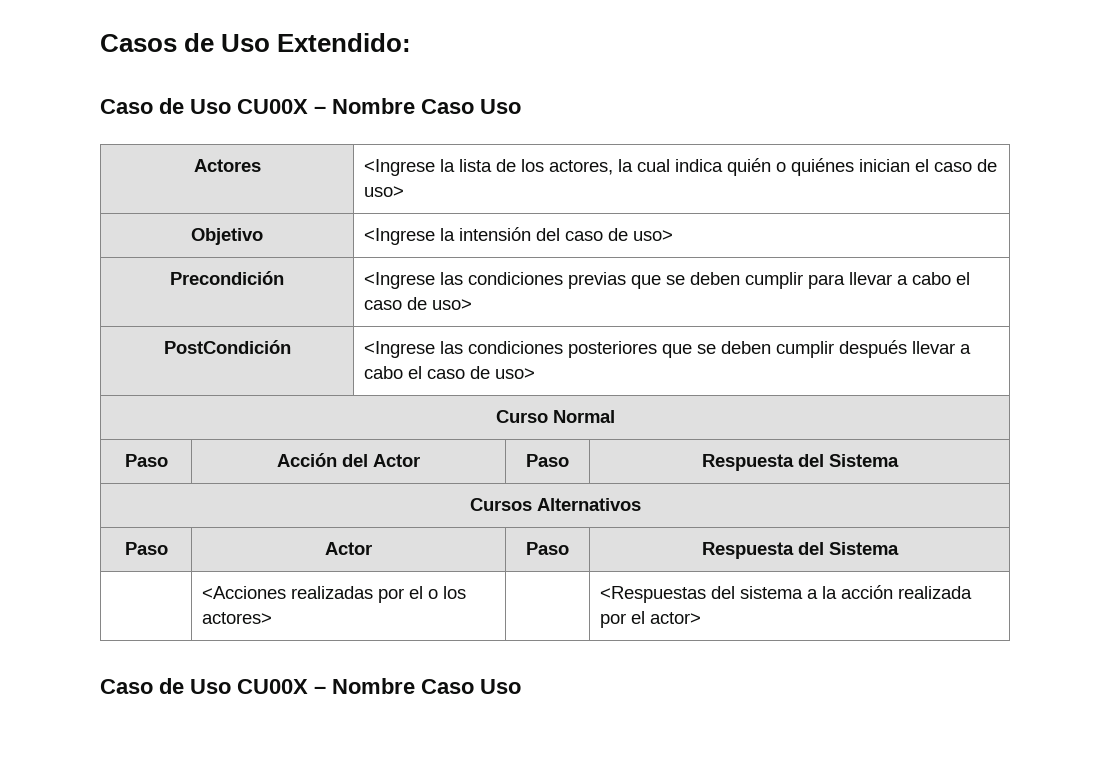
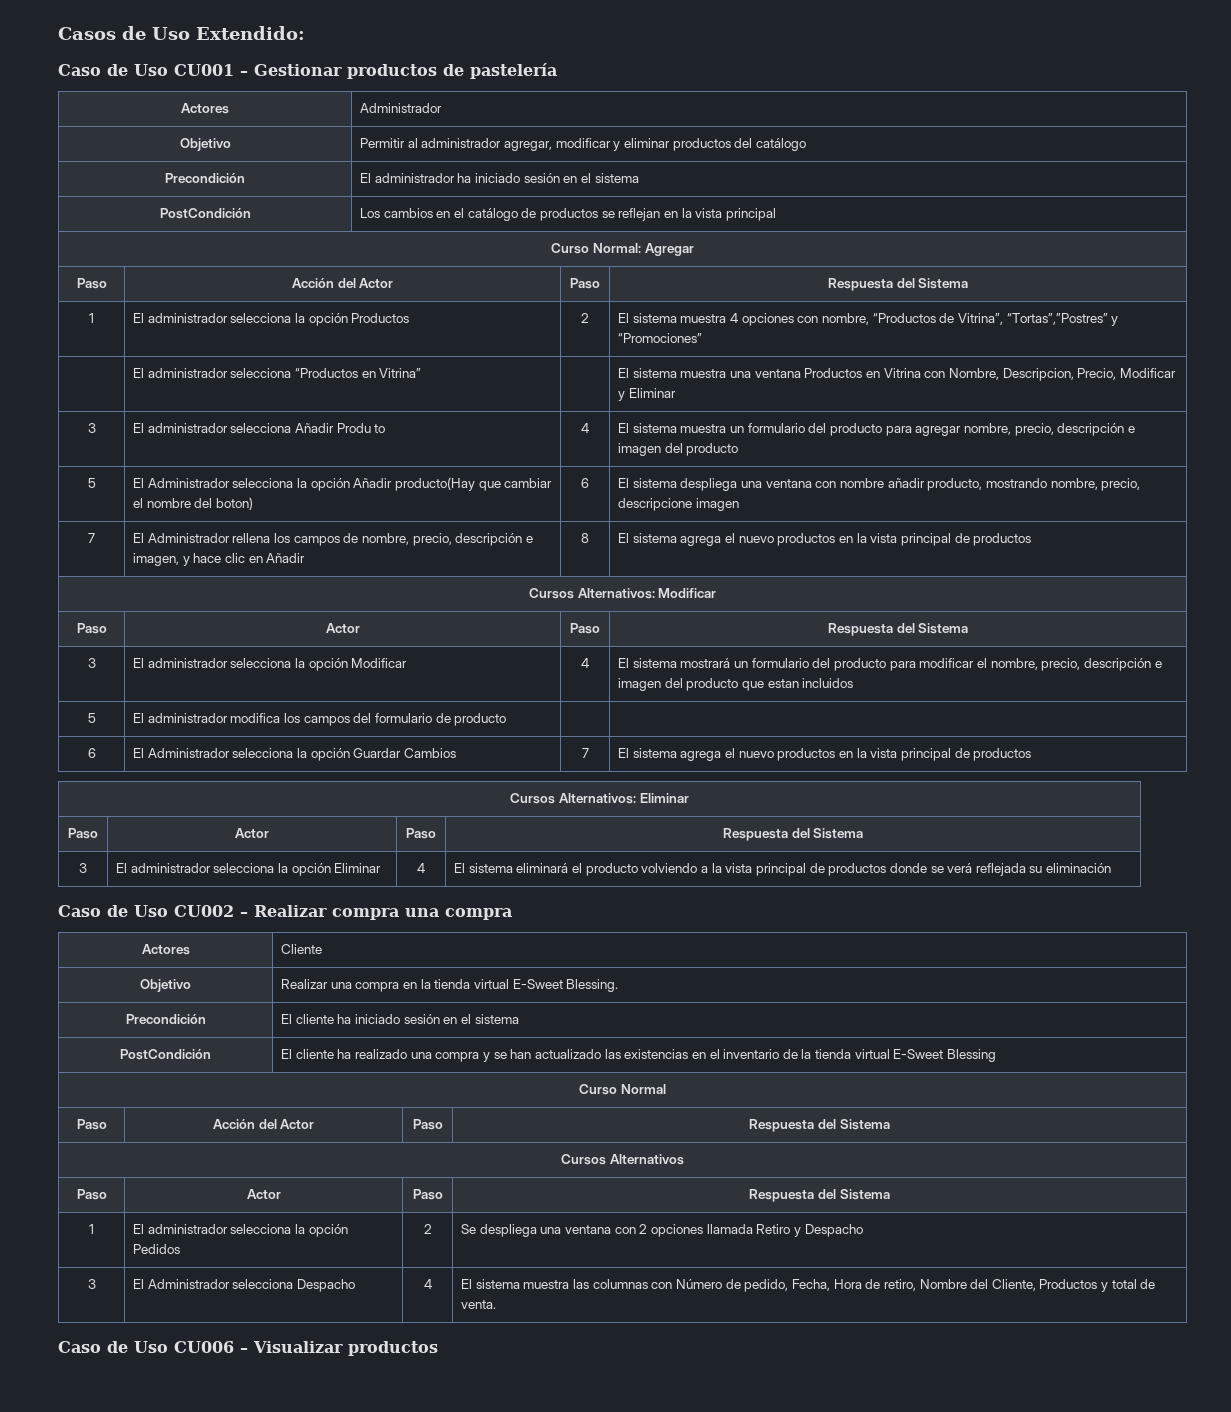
[237,98,521,114] [193,159,261,172] [363,158,997,176] [363,186,404,197] [191,228,263,245] [363,227,673,245] [170,271,284,285] [363,272,970,289] [363,297,472,310] [163,340,291,354] [363,340,971,358] [363,366,535,379] CU00X – Nombre Caso Uso // Actores | <Ingrese la lista de los actores, la cual indica quién o quiénes inician el caso de uso> // Objetivo | <Ingrese la intensión del caso de uso> // Precondición | <Ingrese las condiciones previas que se deben cumplir para llevar a cabo el caso de uso> // PostCondición | <Ingrese las condiciones posteriores que se deben cumplir después llevar a cabo el caso de uso> -> [174,63,557,79] [181,103,229,114] [360,103,443,113] [179,138,231,151] [360,138,806,151] [165,173,245,183] [360,173,639,183] [159,208,251,219] [360,208,776,221] [551,243,694,256] [76,278,107,289] [291,278,394,288] [570,278,600,289] [827,278,969,291] [89,313,94,323] [133,313,410,326] [581,313,589,323] [618,313,1119,326] [618,333,703,343] [133,368,422,378] [618,368,1176,381] [618,388,676,401] [87,423,96,433] [133,423,386,433] [581,423,589,433] [618,423,1135,436] [618,443,739,456] [87,478,96,488] [133,477,553,491] [133,497,254,510] [581,478,589,488] [618,478,1141,491] [618,498,739,511] [88,533,95,543] [133,533,533,546] [133,553,306,566] [581,533,589,543] [618,533,1032,546] [528,588,717,599] [76,623,107,634] [325,623,360,633] [570,623,600,634] [827,623,969,636] [87,658,96,668] [133,658,408,671] [581,658,589,668] [618,658,1162,671] [618,678,854,691] [87,713,96,723] [133,713,507,726] [87,748,96,758] [133,748,457,761] [581,748,589,758] [618,748,1032,761] [510,793,689,804] [68,828,98,839] [235,828,269,838] [406,828,436,839] [722,828,864,841] [79,863,87,873] [116,863,382,876] [417,863,425,873] [454,863,1112,876] [58,905,512,920] [141,944,190,955] [281,944,323,954] [140,979,191,992] [281,979,619,992] [125,1014,206,1024] [281,1014,519,1024] [120,1049,211,1060] [281,1049,997,1062] CU001 – Gestionar productos de pastelería // Actores | Administrador // Objetivo | Permitir al administrador agregar, modificar y eliminar productos del catálogo // Precondición | El administrador ha iniciado sesión en el sistema // PostCondición | Los cambios en el catálogo de productos se reflejan en la vista principal // Curso Normal: Agregar // Paso | Acción del Actor | Paso | Respuesta del Sistema // 1 | El administrador selecciona la opción Productos | 2 | El sistema muestra 4 opciones con nombre, “Productos de Vitrina”, “Tortas”,”Postres” y “Promociones” // | El administrador selecciona “Productos en Vitrina” | | El sistema muestra una ventana Productos en Vitrina con Nombre, Descripcion, Precio, Modificar y Eliminar // 3 | El administrador selecciona Añadir Produ to | 4 | El sistema muestra un formulario del producto para agregar nombre, precio, descripción e imagen del producto // 5 | El Administrador selecciona la opción Añadir producto(Hay que cambiar el nombre del boton) | 6 | El sistema despliega una ventana con nombre añadir producto, mostrando nombre, precio, descripcione imagen // 7 | El Administrador rellena los campos de nombre, precio, descripción e imagen, y hace clic en Añadir | 8 | El sistema agrega el nuevo productos en la vista principal de productos // Cursos Alternativos: Modificar // Paso | Actor | Paso | Respuesta del Sistema // 3 | El administrador selecciona la opción Modificar | 4 | El sistema mostrará un formulario del producto para modificar el nombre, precio, descripción e imagen del producto que estan incluidos // 5 | El administrador modifica los campos del formulario de producto | | // 6 | El Administrador selecciona la opción Guardar Cambios | 7 | El sistema agrega el nuevo productos en la vista principal de productos // Cursos Alternativos: Eliminar // Paso | Actor | Paso | Respuesta del Sistema // 3 | El administrador selecciona la opción Eliminar | 4 | El sistema eliminará el producto volviendo a la vista principal de productos donde se verá reflejada su eliminación // Caso de Uso CU002 – Realizar compra una compra // Actores | Cliente // Objetivo | Realizar una compra en la tienda virtual E-Sweet Blessing. // Precondición | El cliente ha iniciado sesión en el sistema // PostCondición | El cliente ha realizado una compra y se han actualizado las existencias en el inventario de la tienda virtual E-Sweet Blessing
[201,586,466,603] [201,612,272,624] [599,585,972,603] [599,611,701,628] [100,678,521,694] | <Acciones realizadas por el o los actores> | | <Respuestas del sistema a la acción realizada por el actor> // Caso de Uso CU00X – Nombre Caso Uso -> [89,1224,94,1234] [133,1224,348,1237] [133,1244,181,1254] [423,1224,432,1234] [461,1224,863,1237] [87,1279,96,1289] [133,1279,356,1292] [423,1279,432,1289] [461,1279,1156,1292] [461,1300,497,1309] [58,1341,438,1356] 1 | El administrador selecciona la opción Pedidos | 2 | Se despliega una ventana con 2 opciones llamada Retiro y Despacho // 3 | El Administrador selecciona Despacho | 4 | El sistema muestra las columnas con Número de pedido, Fecha, Hora de retiro, Nombre del Cliente, Productos y total de venta. // Caso de Uso CU006 – Visualizar productos

